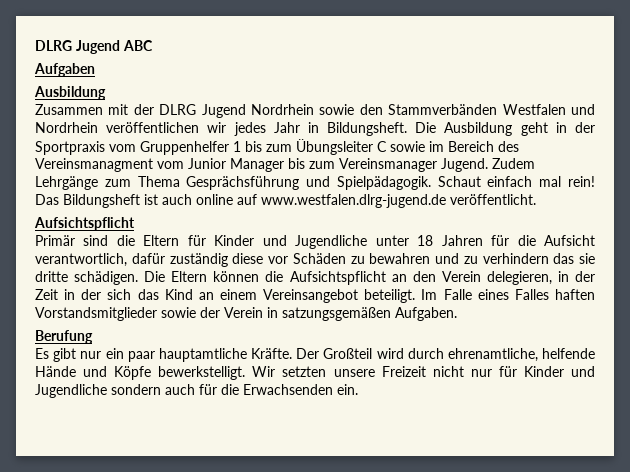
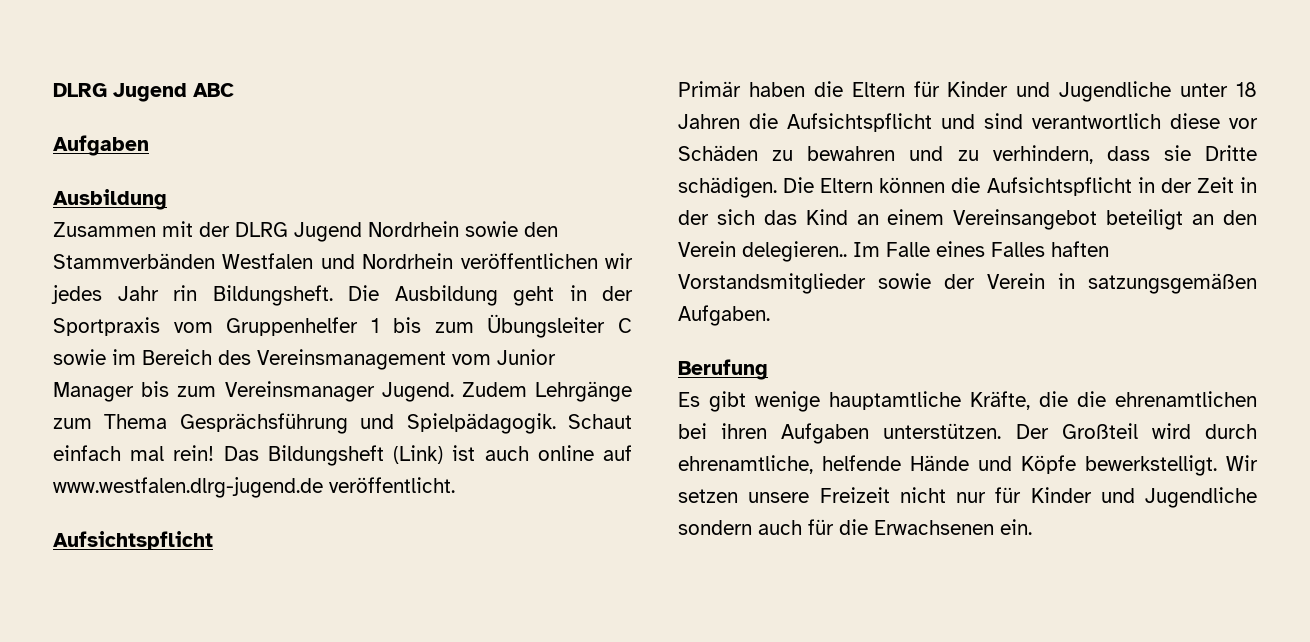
[307,122,319,133] in -> [173,285,197,301] rin
[35,158,153,172] Vereinsmanagment -> [257,349,446,370] Vereinsmanagement
(140, 201) none -> [393,445,444,464] (Link)
[83,235,109,246] sind -> [748,82,805,97] haben
[491,235,595,246] [35,253,228,267] für die Aufsicht verantwortlich, dafür zuständig -> [749,113,1161,132] die Aufsichtspflicht und sind verantwortlich
[482,253,595,264] [35,271,68,282] verhindern das sie dritte -> [992,145,1257,164] verhindern, dass sie Dritte
[391,271,552,285] an den Verein delegieren, -> (1132, 186) none
[364,289,416,303] beteiligt. -> [1106,209,1257,230] [678,241,847,262] beteiligt an den Verein delegieren..
[80,348,292,362] nur ein paar hauptamtliche Kräfte. -> [755,391,1257,412] [678,423,1002,444] wenige hauptamtliche Kräfte, die die ehrenamtlichen bei ihren Aufgaben unterstützen.
[282,366,327,377] setzten -> [678,489,738,503] setzen
[243,384,333,395] Erwachsenden -> [874,520,994,535] Erwachsenen

